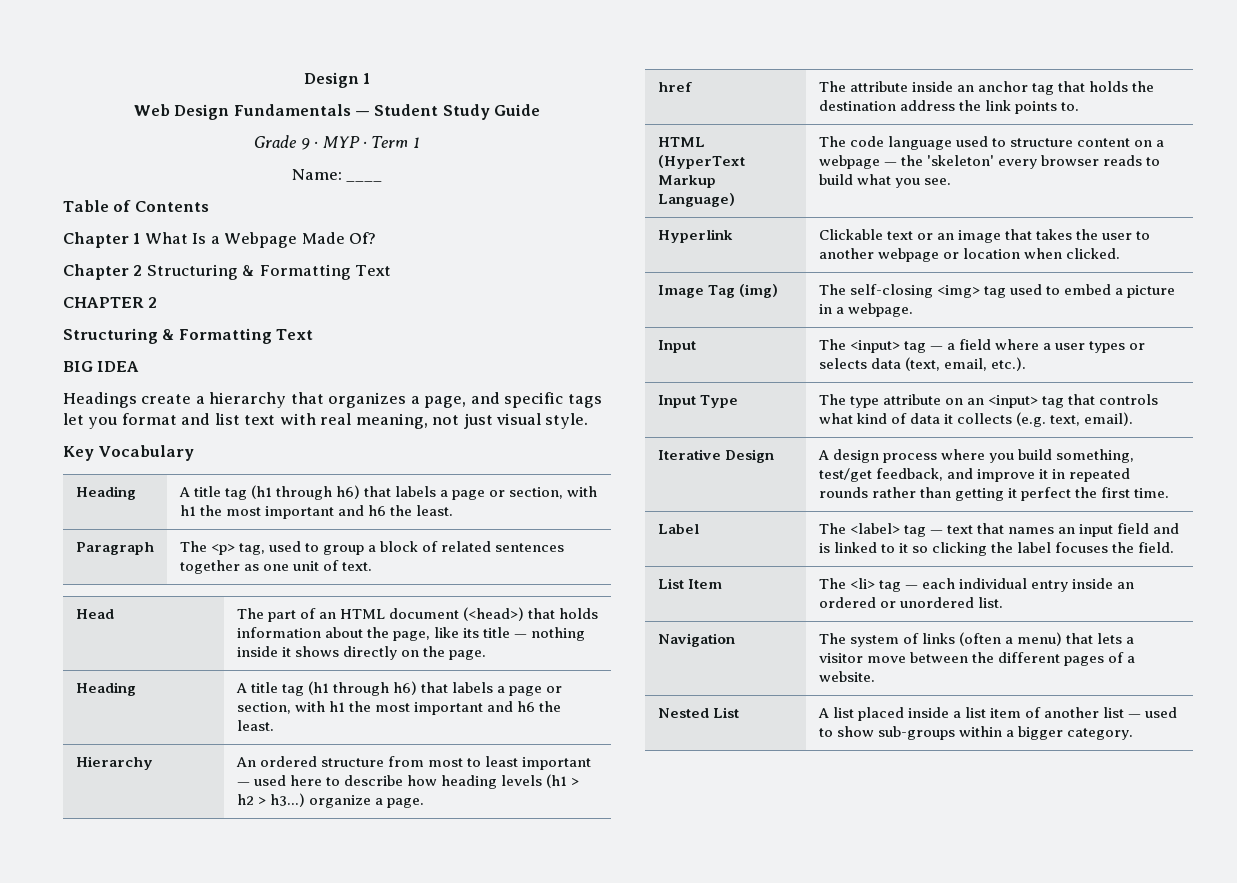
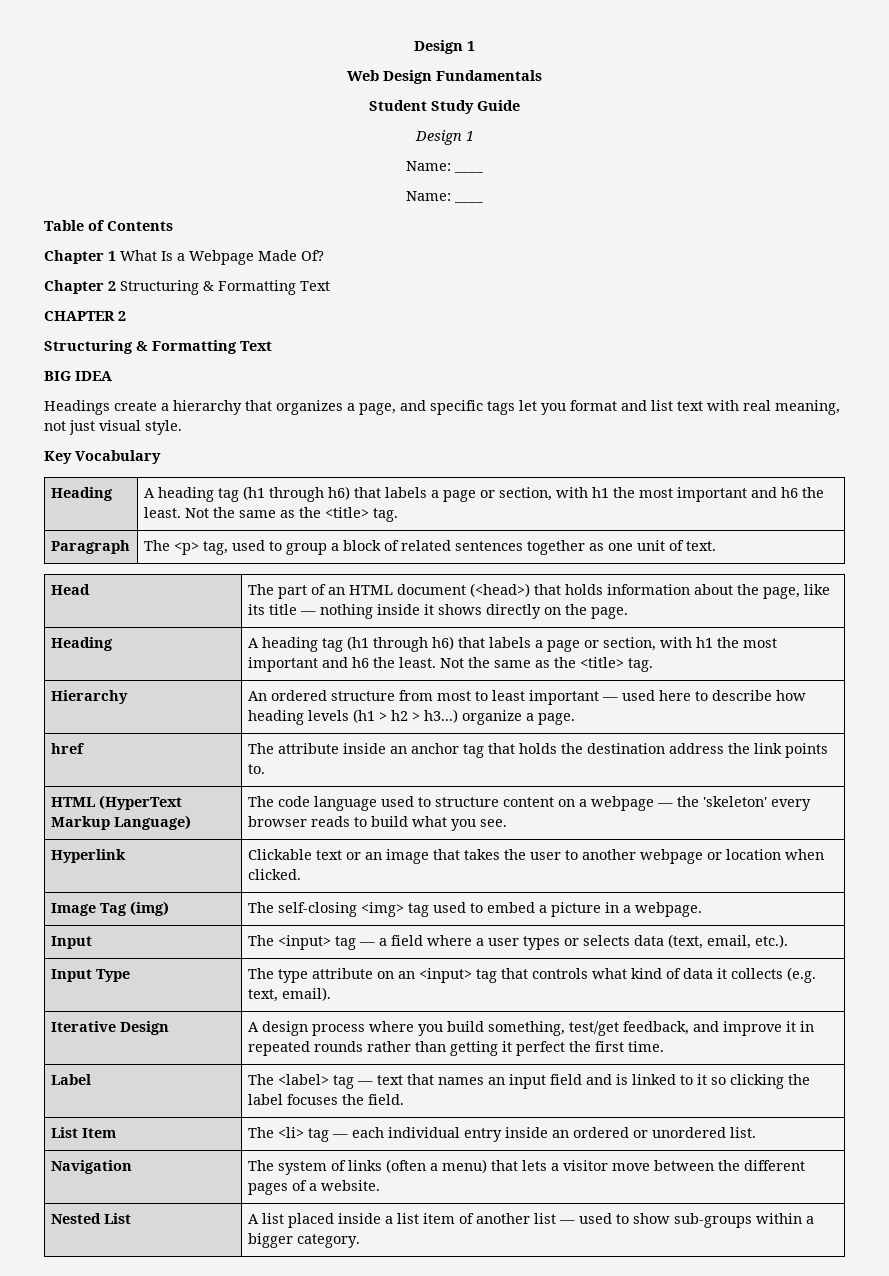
[354,111,370,116] — -> (542, 75) //
[254,135,409,150] Grade 9 · MYP · Term -> [414,130,462,145] Design
(383, 181) none -> [406,191,451,201] [454,201,483,203] // Name: ____
[193,486,221,497] title -> [157,487,214,502] heading
(453, 510) none -> [184,507,398,522] Not the same as the <title> tag.
[250,682,278,693] title -> [261,637,318,652] heading
(274, 725) none -> [439,657,653,672] Not the same as the <title> tag.

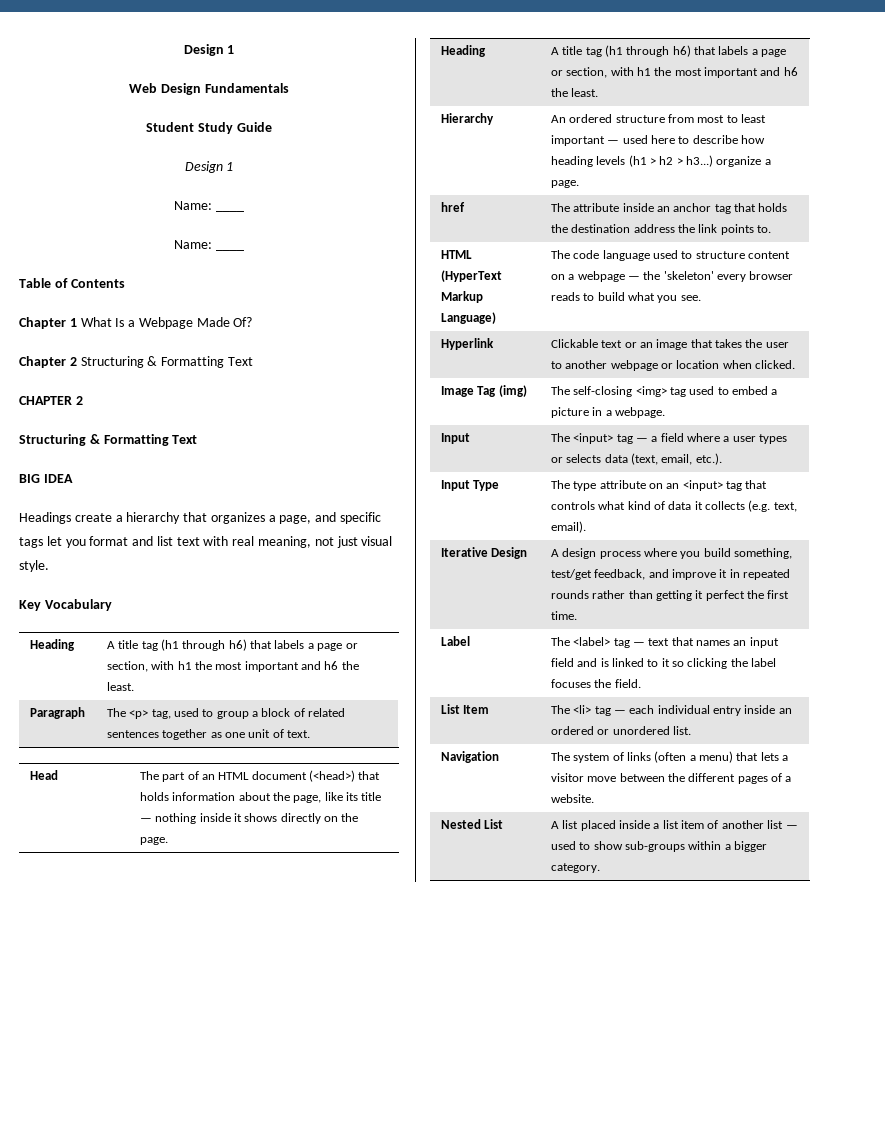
[157,487,214,502] heading -> [118,640,139,649] title
[184,507,398,522] Not the same as the <title> tag. -> (134, 686) none
[261,637,318,652] heading -> [562,46,583,55] title
[439,657,653,672] Not the same as the <title> tag. -> (599, 92) none

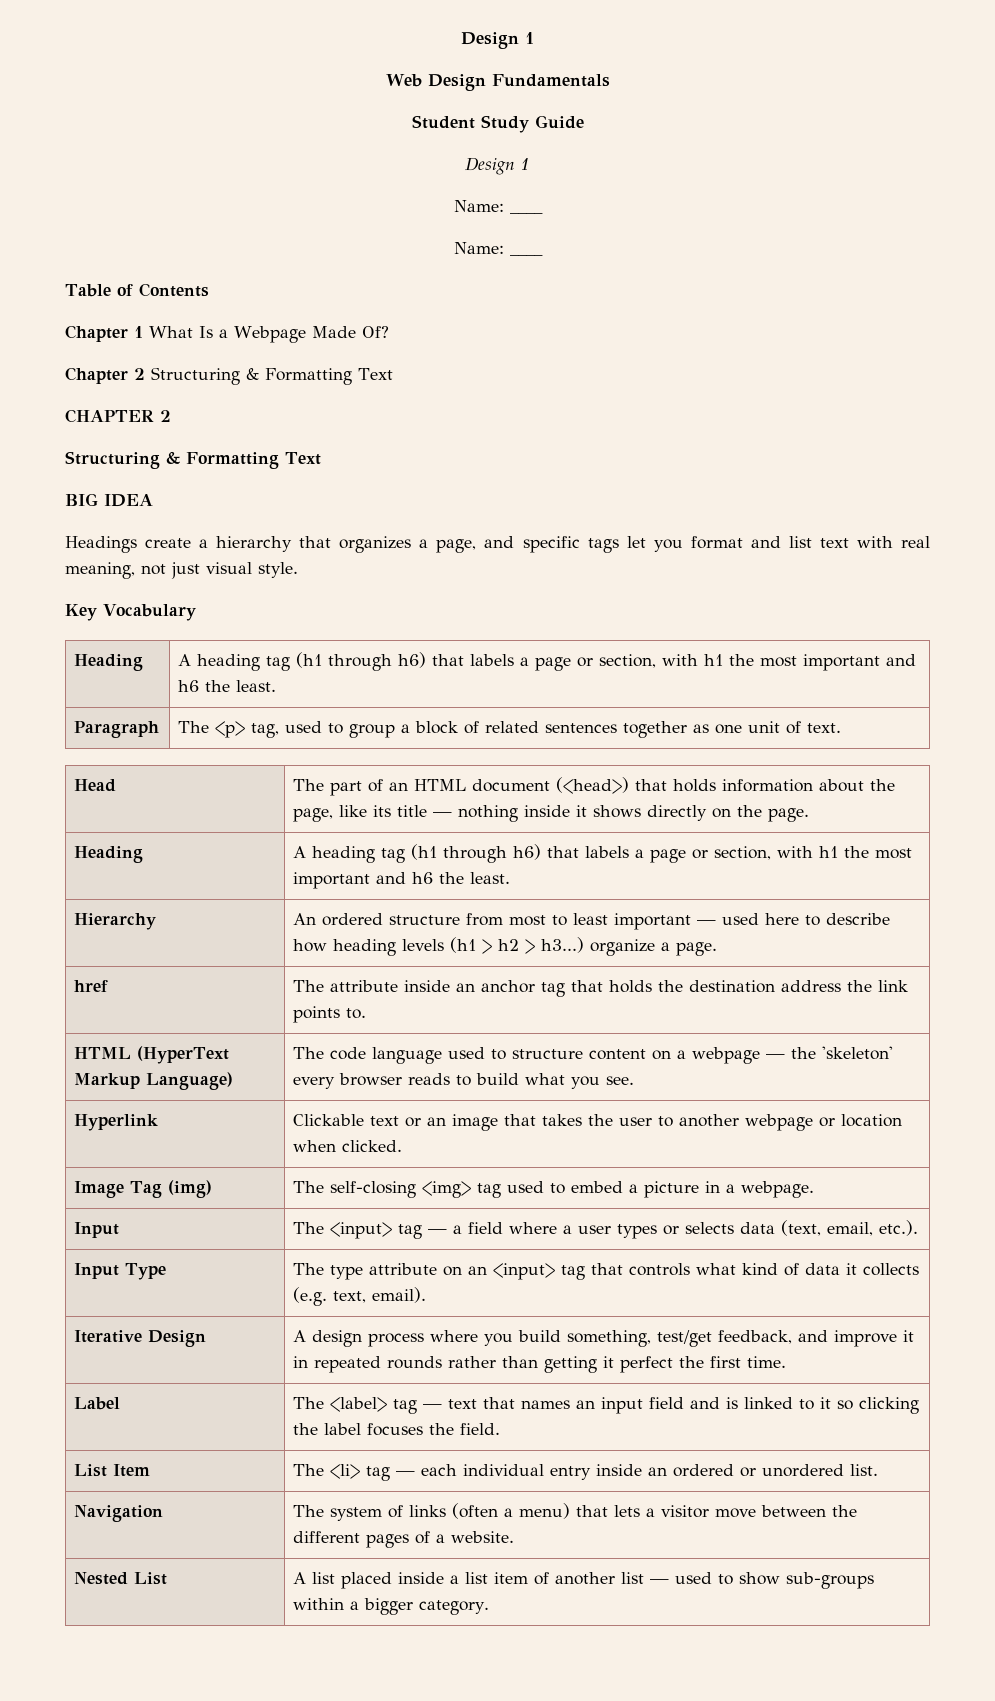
[118,640,139,649] title -> [197,654,261,671] heading
[562,46,583,55] title -> [312,846,376,863] heading

